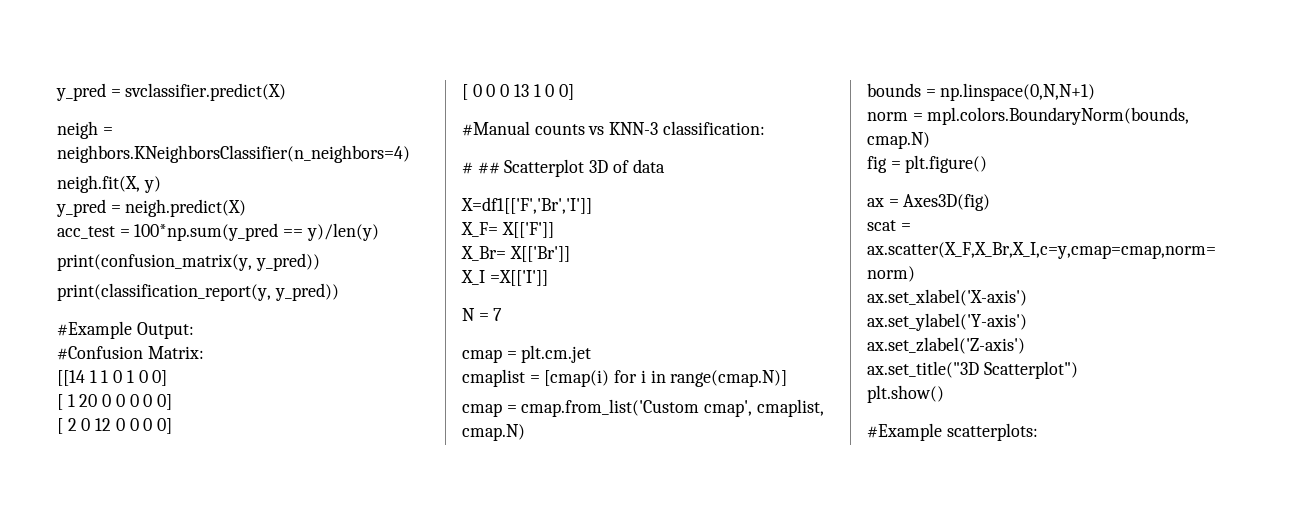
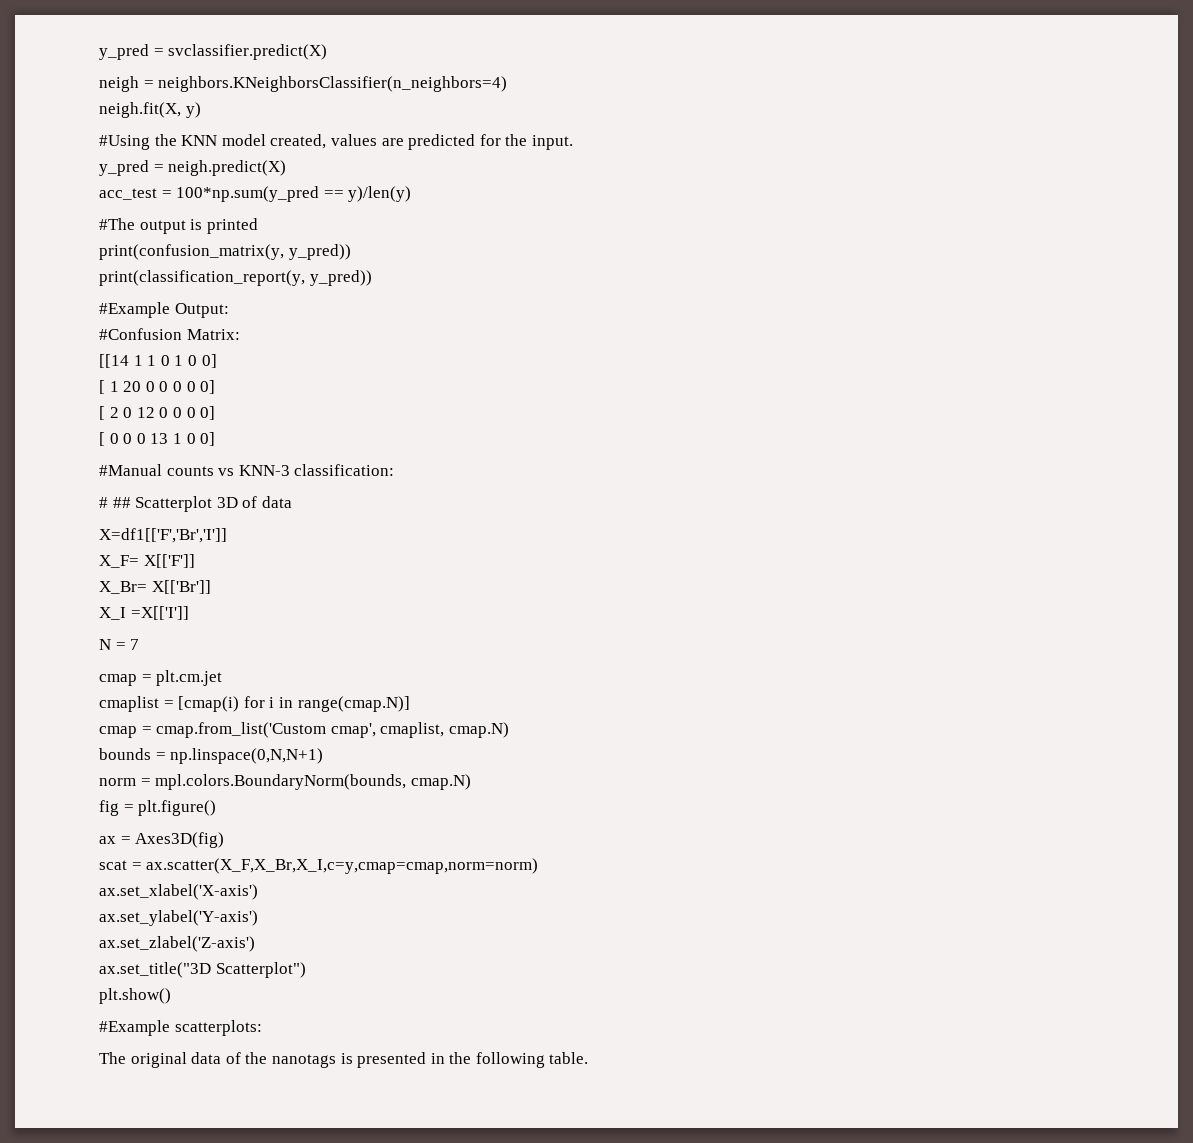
(161, 184) none -> [99,134,573,150] // #Using the KNN model created, values are predicted for the input.
(379, 232) none -> [99,218,258,234] // #The output is printed
(1038, 432) none -> [99,1052,589,1068] // The original data of the nanotags is presented in the following table.

